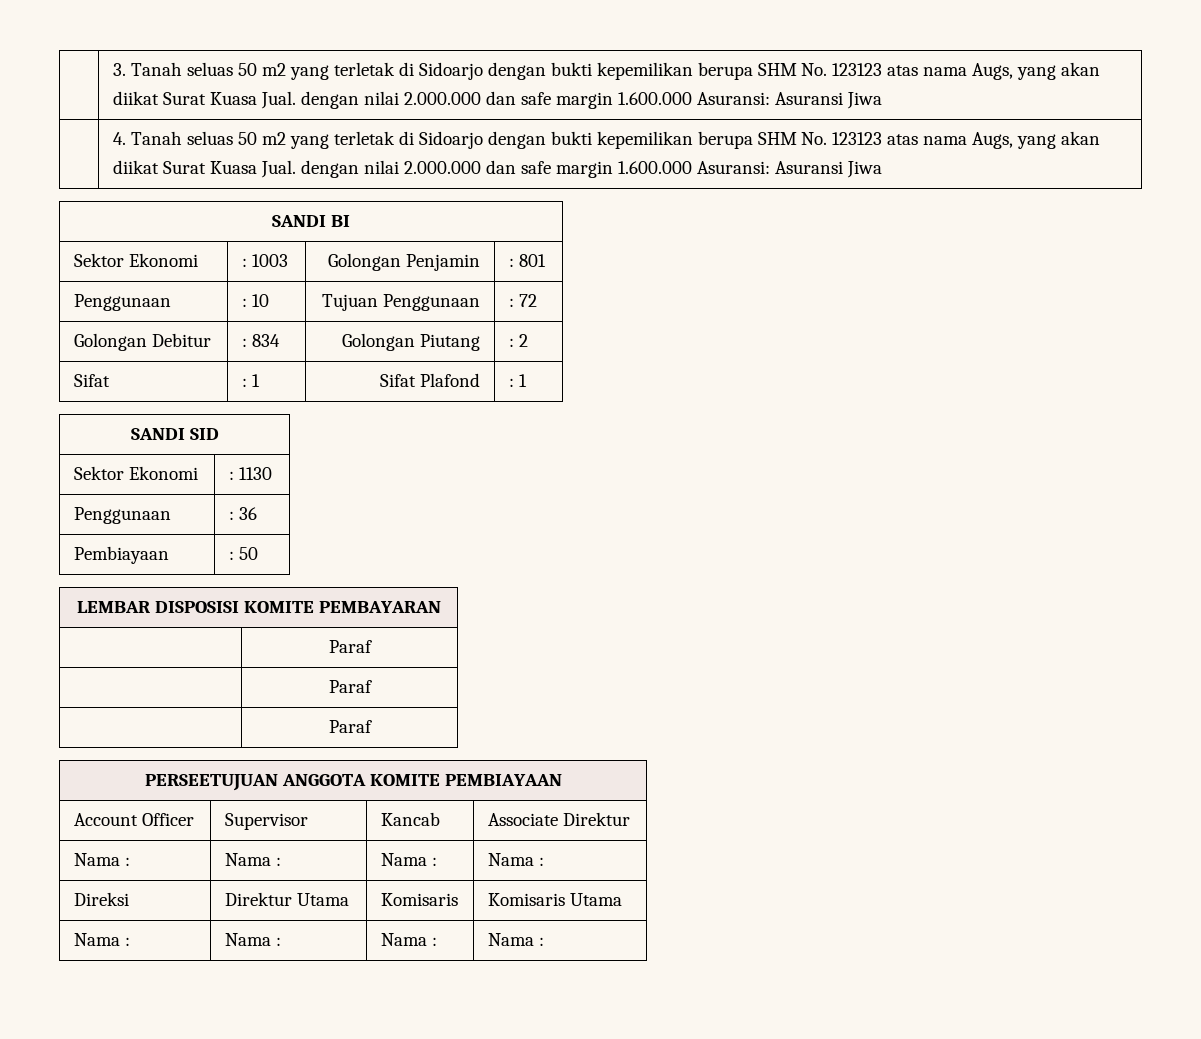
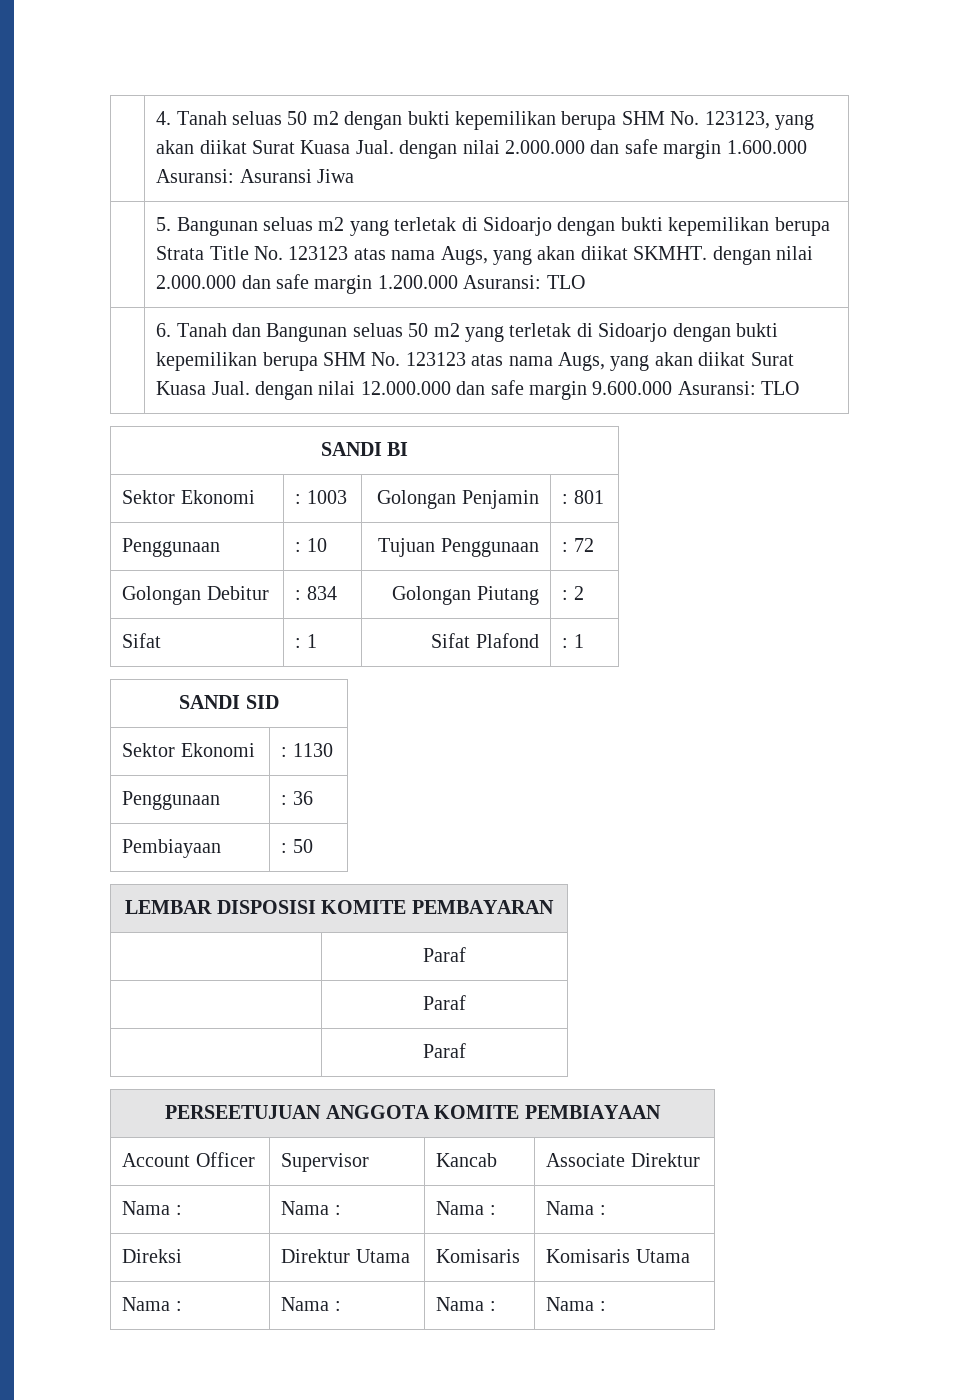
[112,62,286,76] | 3. Tanah seluas 50 m2 -> [156,111,815,130] [156,139,807,159] [156,169,355,183] [156,217,830,236] [156,246,814,265] [156,274,585,294] [156,323,460,342] | 4. Tanah seluas 50 m2 dengan bukti kepemilikan berupa SHM No. 123123, yang akan diikat Surat Kuasa Jual. dengan nilai 2.000.000 dan safe margin 1.600.000 Asuransi: Asuransi Jiwa // | 5. Bangunan seluas m2 yang terletak di Sidoarjo dengan bukti kepemilikan berupa Strata Title No. 123123 atas nama Augs, yang akan diikat SKMHT. dengan nilai 2.000.000 dan safe margin 1.200.000 Asuransi: TLO // | 6. Tanah dan Bangunan seluas 50 m2
[403,91,882,109] [112,131,1101,149] [112,160,882,178] 2.000.000 dan safe margin 1.600.000 Asuransi: Asuransi Jiwa // | 4. Tanah seluas 50 m2 yang terletak di Sidoarjo dengan bukti kepemilikan berupa SHM No. 123123 atas nama Augs, yang akan diikat Surat Kuasa Jual. dengan nilai 2.000.000 dan safe margin 1.600.000 Asuransi: Asuransi Jiwa -> [360,380,800,400] 12.000.000 dan safe margin 9.600.000 Asuransi: TLO

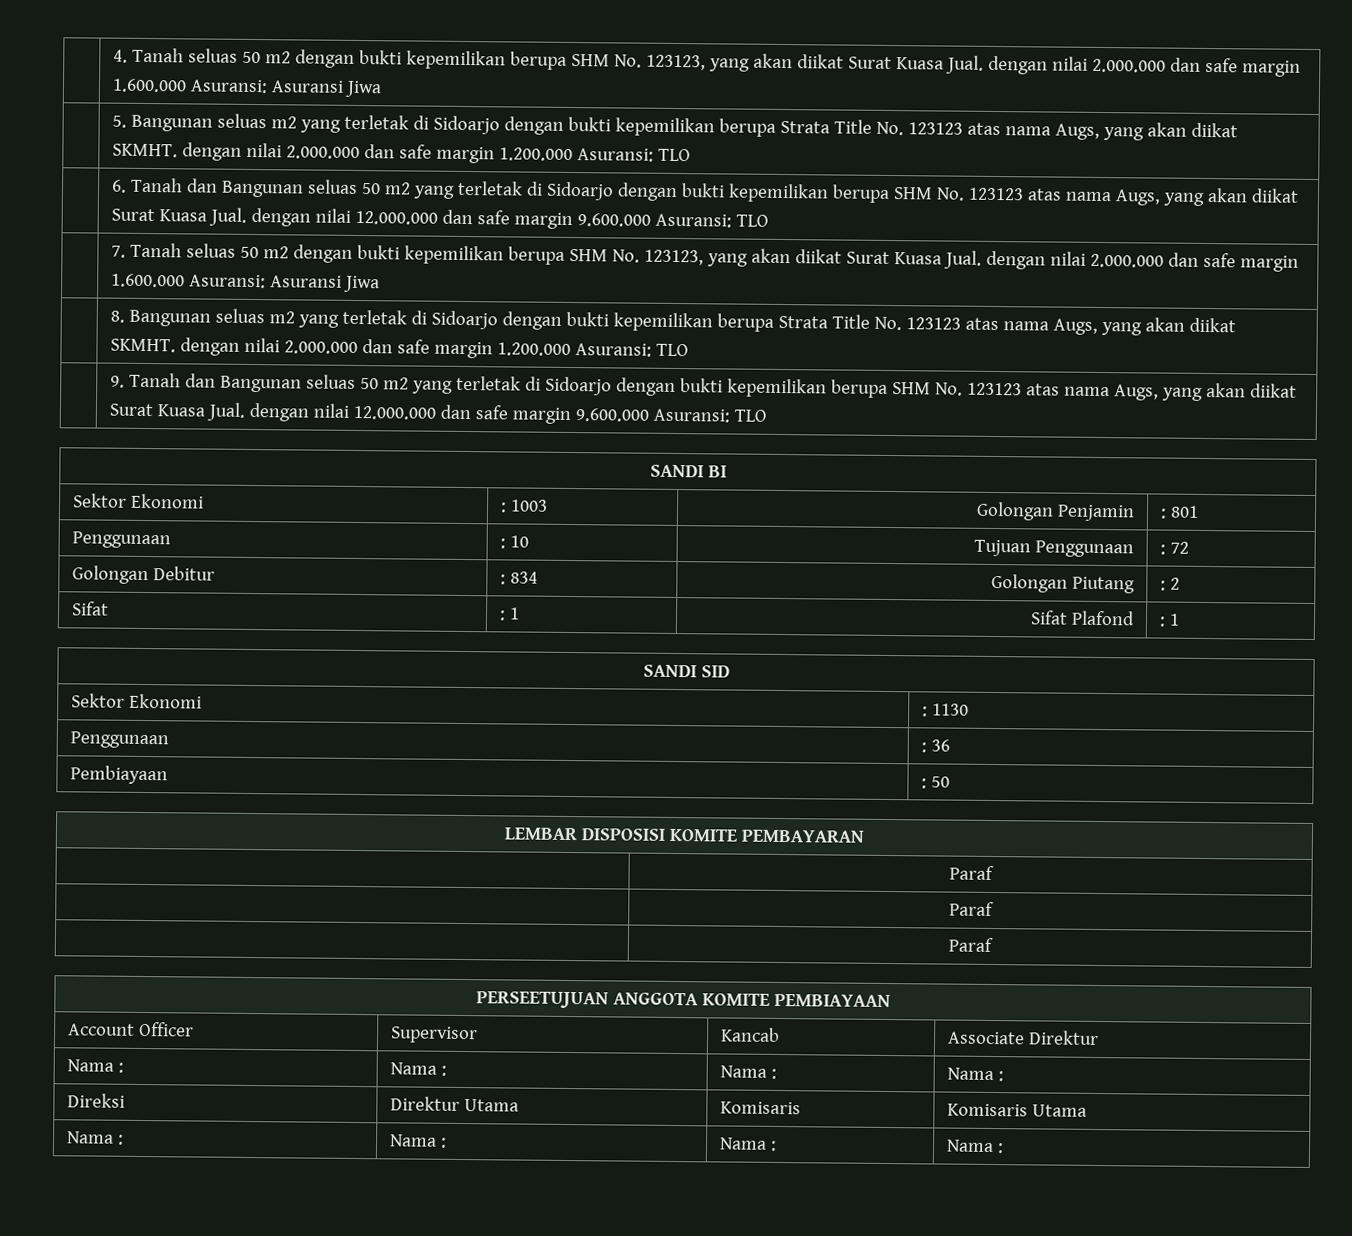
(800, 388) none -> [110,242,1299,272] [110,273,380,293] [109,308,1236,336] [109,337,689,359] [109,372,1297,401] [108,402,767,425] // | 7. Tanah seluas 50 m2 dengan bukti kepemilikan berupa SHM No. 123123, yang akan diikat Surat Kuasa Jual. dengan nilai 2.000.000 dan safe margin 1.600.000 Asuransi: Asuransi Jiwa // | 8. Bangunan seluas m2 yang terletak di Sidoarjo dengan bukti kepemilikan berupa Strata Title No. 123123 atas nama Augs, yang akan diikat SKMHT. dengan nilai 2.000.000 dan safe margin 1.200.000 Asuransi: TLO // | 9. Tanah dan Bangunan seluas 50 m2 yang terletak di Sidoarjo dengan bukti kepemilikan berupa SHM No. 123123 atas nama Augs, yang akan diikat Surat Kuasa Jual. dengan nilai 12.000.000 dan safe margin 9.600.000 Asuransi: TLO

